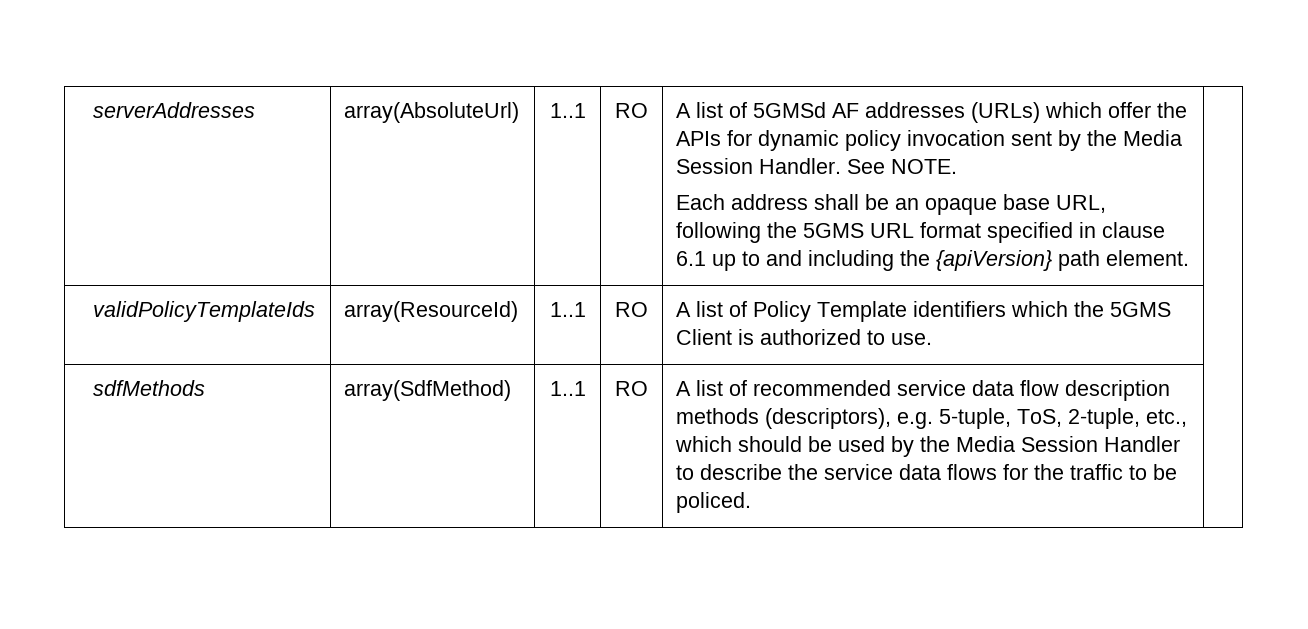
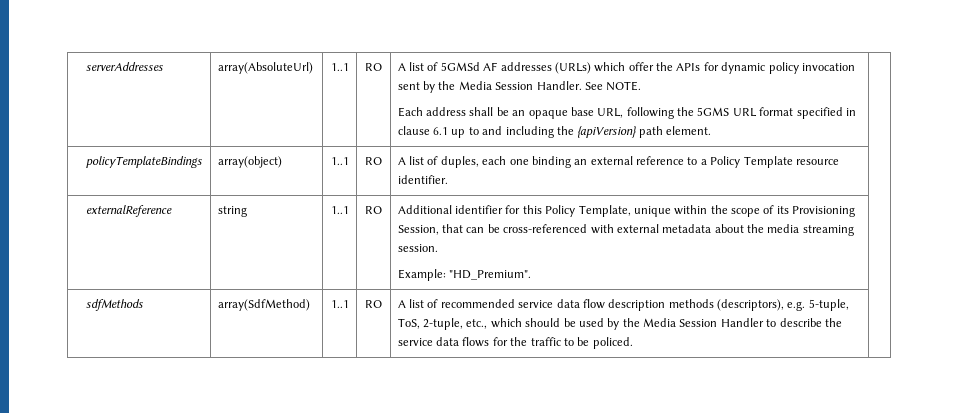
[93,301,316,322] [344,301,519,322] [549,302,586,317] [615,302,648,317] [676,301,1172,322] [676,329,933,345] validPolicyTemplateIds | array(ResourceId) | 1..1 | RO | A list of Policy Template identifiers which the 5GMS Client is authorized to use. -> [86,156,203,168] [217,156,282,168] [330,157,349,165] [365,157,382,165] [397,156,839,168] [397,175,448,184] [86,205,173,217] [217,206,247,217] [330,206,349,214] [365,206,382,214] [397,205,856,217] [397,224,854,236] [397,244,438,252] [397,269,532,281] policyTemplateBindings | array(object) | 1..1 | RO | A list of duples, each one binding an external reference to a Policy Template resource identifier. | // externalReference | string | 1..1 | RO | Additional identifier for this Policy Template, unique within the scope of its Provisioning Session, that can be cross-referenced with external metadata about the media streaming session. // Example: "HD_Premium".

